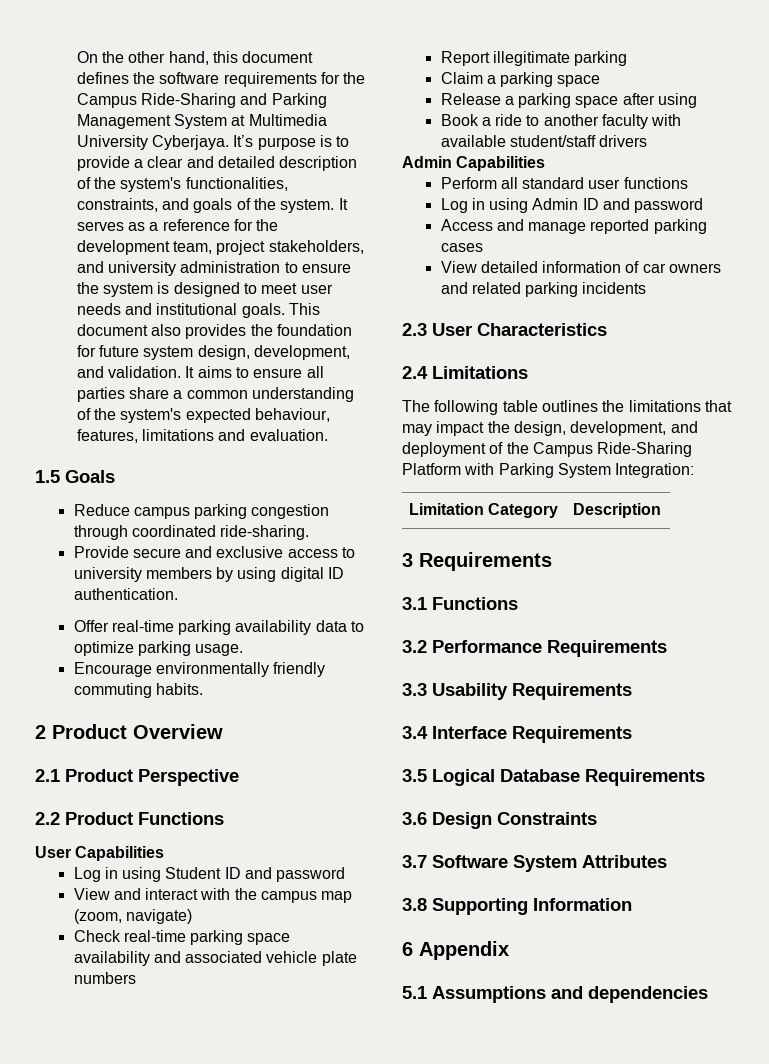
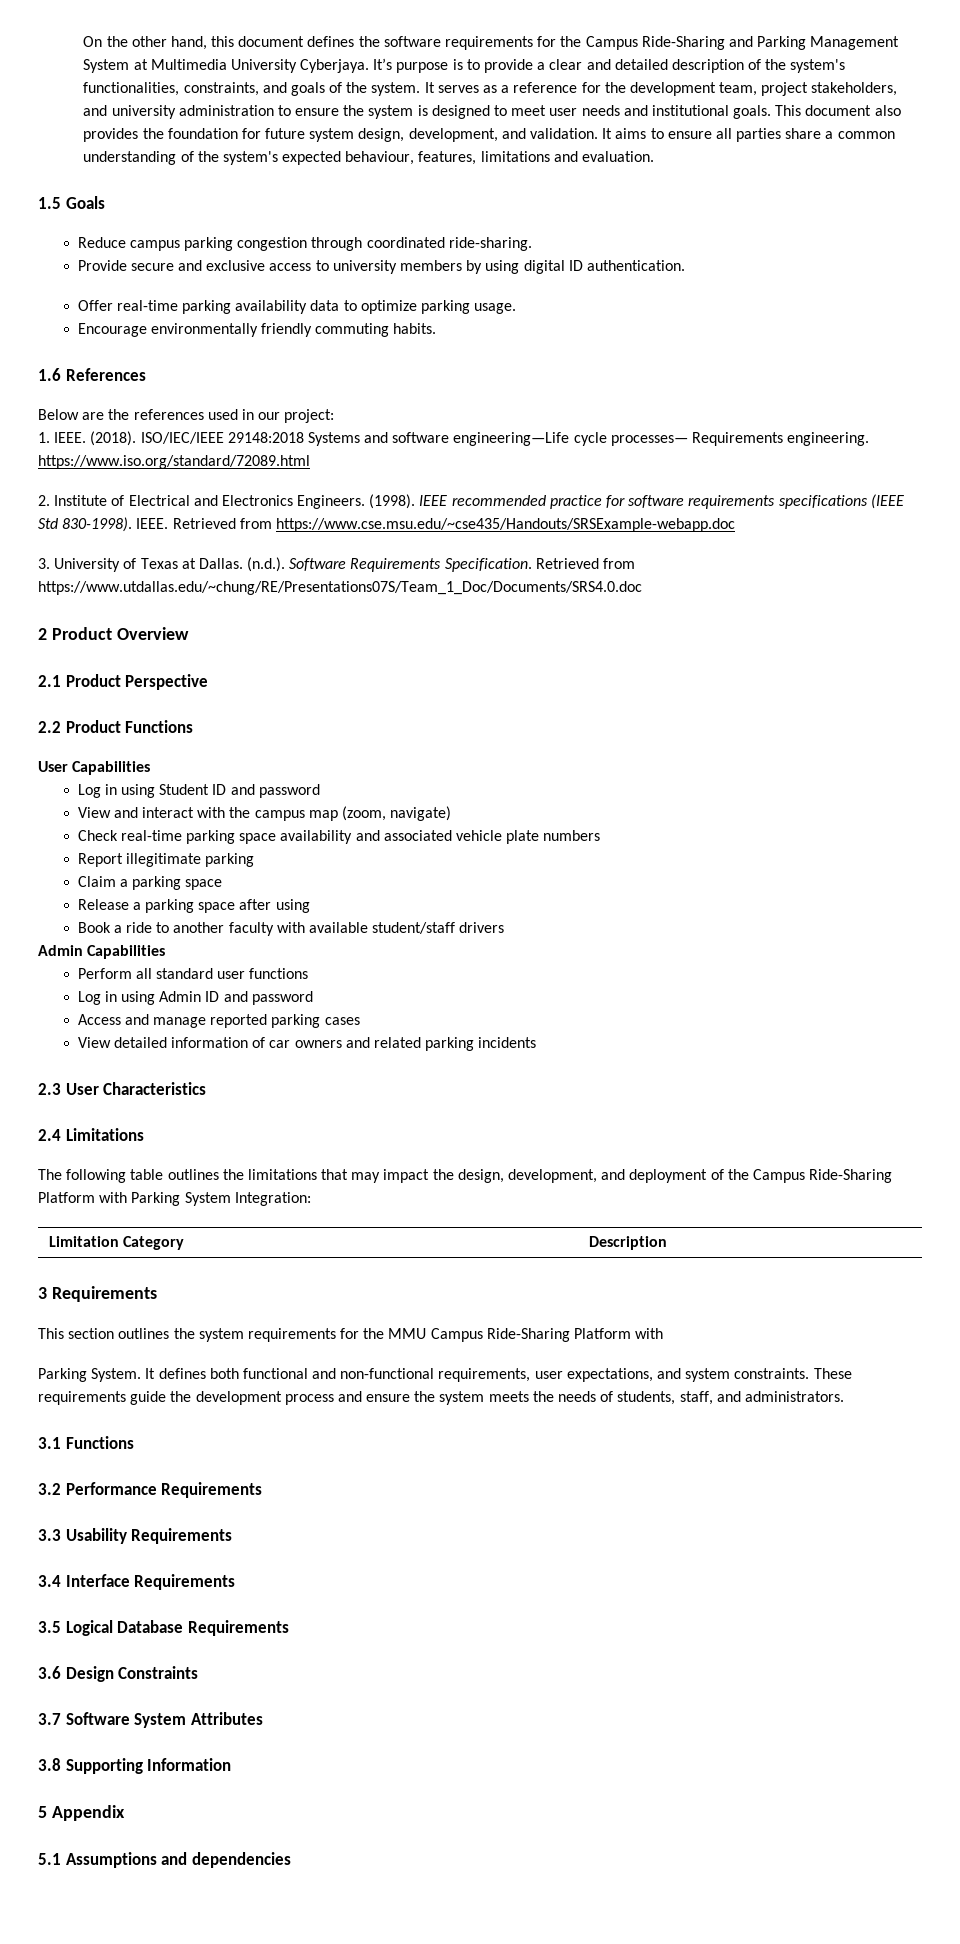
(203, 689) none -> [38,368,146,381] [38,409,335,423] [38,431,870,446] [38,455,310,469] [38,494,904,509] [38,517,735,532] [38,557,636,572] [38,581,642,595] // 1.6 References // Below are the references used in our project: // 1. IEEE. (2018). ISO/IEC/IEEE 29148:2018 Systems and software engineering—Life cycle processes— Requirements engineering. https://www.iso.org/standard/72089.html // 2. Institute of Electrical and Electronics Engineers. (1998). IEEE recommended practice for software requirements specifications (IEEE Std 830-1998). IEEE. Retrieved from https://www.cse.msu.edu/~cse435/Handouts/SRSExample-webapp.doc // 3. University of Texas at Dallas. (n.d.). Software Requirements Specification. Retrieved from https://www.utdallas.edu/~chung/RE/Presentations07S/Team_1_Doc/Documents/SRS4.0.doc
(552, 561) none -> [38,1328,664,1342] [38,1368,852,1382] [38,1391,844,1405] // This section outlines the system requirements for the MMU Campus Ride-Sharing Platform with // Parking System. It defines both functional and non-functional requirements, user expectations, and system constraints. These requirements guide the development process and ensure the system meets the needs of students, staff, and administrators.
[402,942,413,956] 6 -> [38,1806,47,1818] 5

